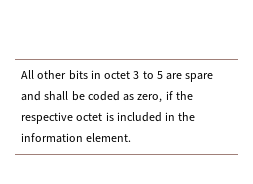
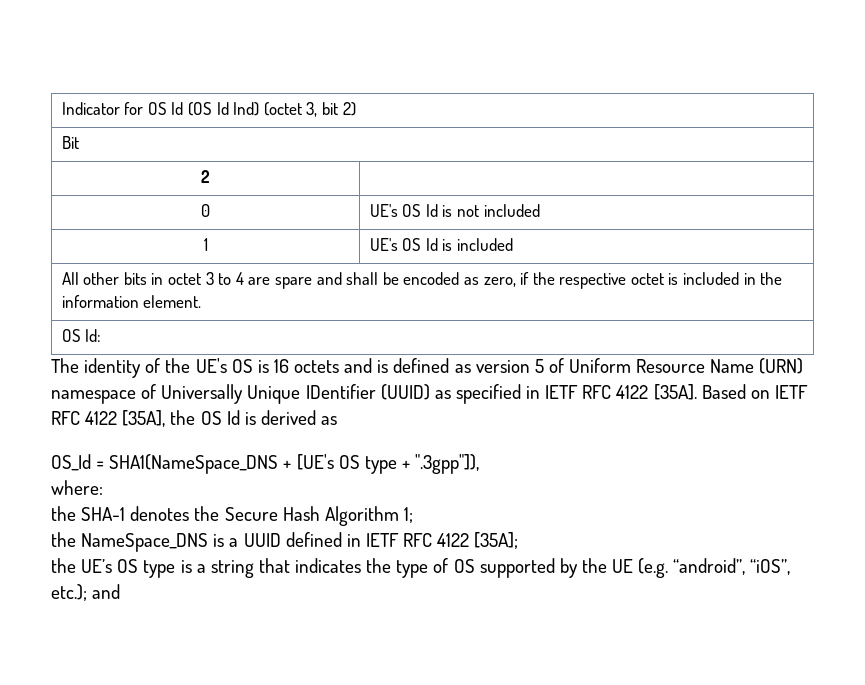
(21, 74) none -> [61,102,356,117] [61,136,79,149] [201,170,210,183] [201,204,210,217] [369,204,540,217] [203,238,208,251] [369,238,514,251] Indicator for OS Id (OS Id Ind) (octet 3, bit 2) // Bit // 2 | // 0 | UE's OS Id is not included // 1 | UE's OS Id is included //
[156,71,163,79] 5 -> [235,272,244,285] 4
[87,91,120,101] coded -> [403,272,460,285] encoded
(132, 137) none -> [61,329,102,342] [51,358,804,378] [51,384,808,404] [51,410,338,427] [51,454,480,474] [51,480,103,495] [51,506,413,526] [51,532,519,552] [51,558,791,578] [51,584,121,601] // OS Id: // The identity of the UE's OS is 16 octets and is defined as version 5 of Uniform Resource Name (URN) namespace of Universally Unique IDentifier (UUID) as specified in IETF RFC 4122 [35A]. Based on IETF RFC 4122 [35A], the OS Id is derived as // OS_Id = SHA1(NameSpace_DNS + [UE's OS type + ".3gpp"]), // where: // the SHA-1 denotes the Secure Hash Algorithm 1; // the NameSpace_DNS is a UUID defined in IETF RFC 4122 [35A]; // the UE’s OS type is a string that indicates the type of OS supported by the UE (e.g. “android”, “iOS”, etc.); and

